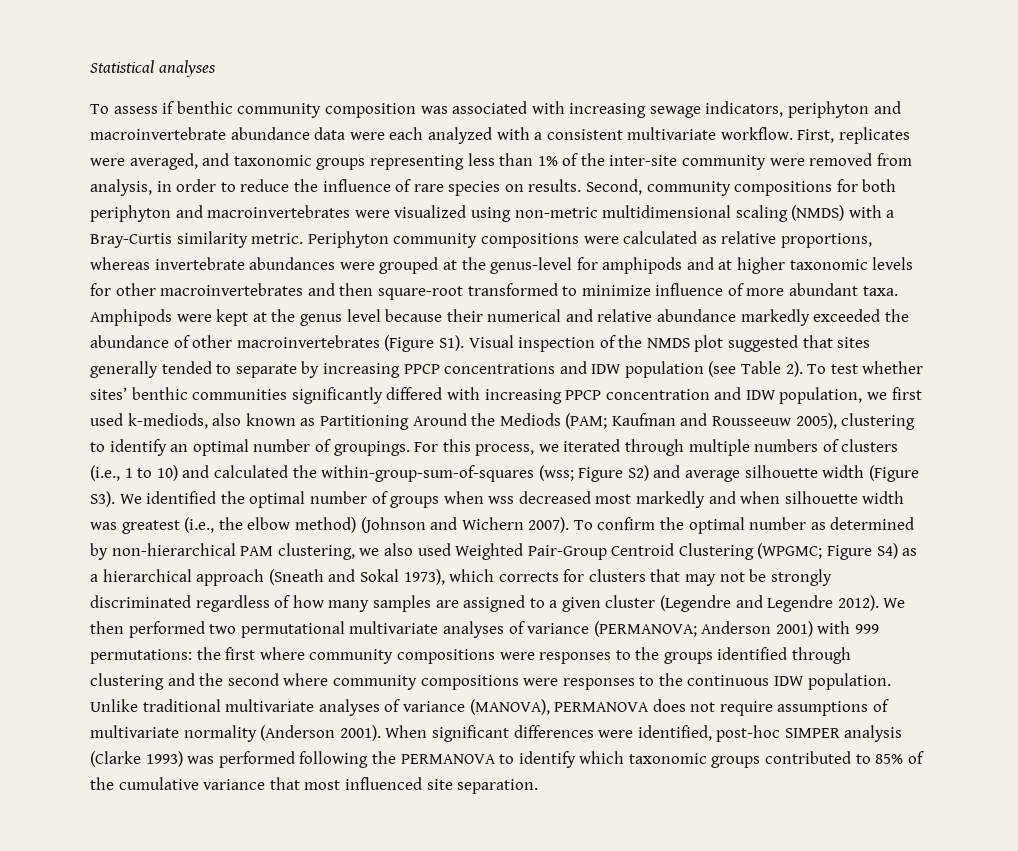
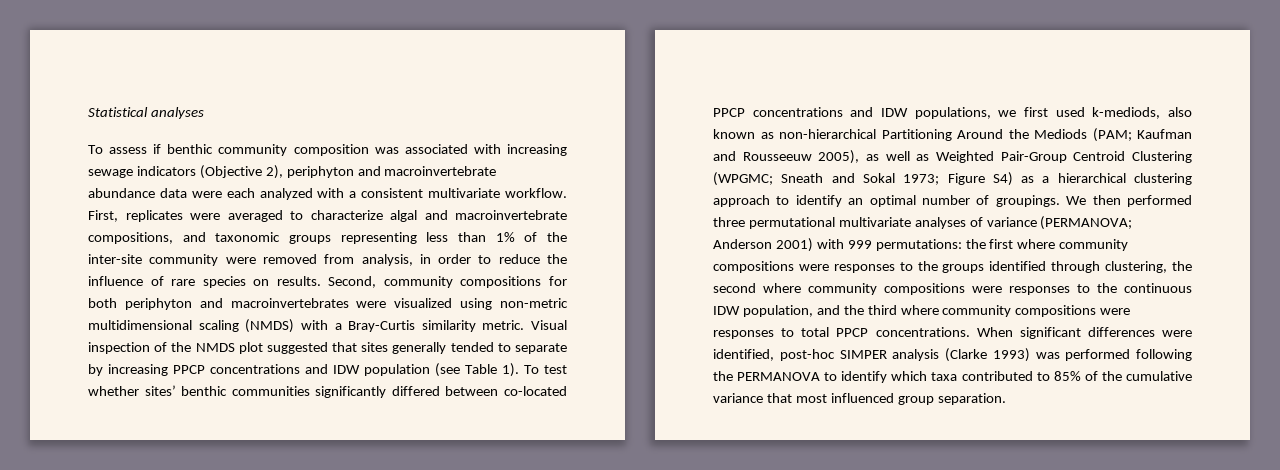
[705,101,784,117] indicators, -> [136,165,283,179] indicators (Objective 2),
[129,153,198,170] averaged, -> [227,210,567,222] [88,232,173,244] averaged to characterize algal and macroinvertebrate compositions,
[307,231,872,248] [90,257,914,274] [90,283,898,300] [90,309,909,326] [90,335,464,352] Periphyton community compositions were calculated as relative proportions, whereas invertebrate abundances were grouped at the genus-level for amphipods and at higher taxonomic levels for other macroinvertebrates and then square-root transformed to minimize influence of more abundant taxa. Amphipods were kept at the genus level because their numerical and relative abundance markedly exceeded the abundance of other macroinvertebrates (Figure S1). -> (525, 325) none
[785,361,803,377] 2). -> [502,363,519,377] 1).
[446,387,863,404] with increasing PPCP concentration and IDW population, -> [445,386,567,396] [713,107,991,119] between co-located PPCP concentrations and IDW populations,
(316, 422) none -> [779,129,876,139] non-hierarchical
[841,413,916,430] clustering -> [866,151,1192,163] [713,172,1192,186] [713,195,770,207] as well as Weighted Pair-Group Centroid Clustering (WPGMC; Sneath and Sokal 1973; Figure S4) as a hierarchical clustering approach
[414,439,899,456] [90,465,919,482] [90,491,905,508] [90,517,915,534] [90,543,918,560] [90,569,832,586] [90,595,879,612] For this process, we iterated through multiple numbers of clusters (i.e., 1 to 10) and calculated the within-group-sum-of-squares (wss; Figure S2) and average silhouette width (Figure S3). We identified the optimal number of groups when wss decreased most markedly and when silhouette width was greatest (i.e., the elbow method) (Johnson and Wichern 2007). To confirm the optimal number as determined by non-hierarchical PAM clustering, we also used Weighted Pair-Group Centroid Clustering (WPGMC; Figure S4) as a hierarchical approach (Sneath and Sokal 1973), which corrects for clusters that may not be strongly discriminated regardless of how many samples are assigned to a given cluster (Legendre and Legendre 2012). -> (1060, 201) none
[209,624,237,634] two -> [713,217,745,227] three
[90,673,195,690] clustering and -> [1105,261,1168,273] clustering,
[807,673,891,690] [90,699,890,716] [90,725,381,742] population. Unlike traditional multivariate analyses of variance (MANOVA), PERMANOVA does not require assumptions of multivariate normality (Anderson 2001). -> [742,305,1131,317] [713,327,970,339] population, and the third where community compositions were responses to total PPCP concentrations.
[628,753,761,768] taxonomic groups -> [931,372,958,381] taxa
[426,779,453,790] site -> [897,396,934,405] group

